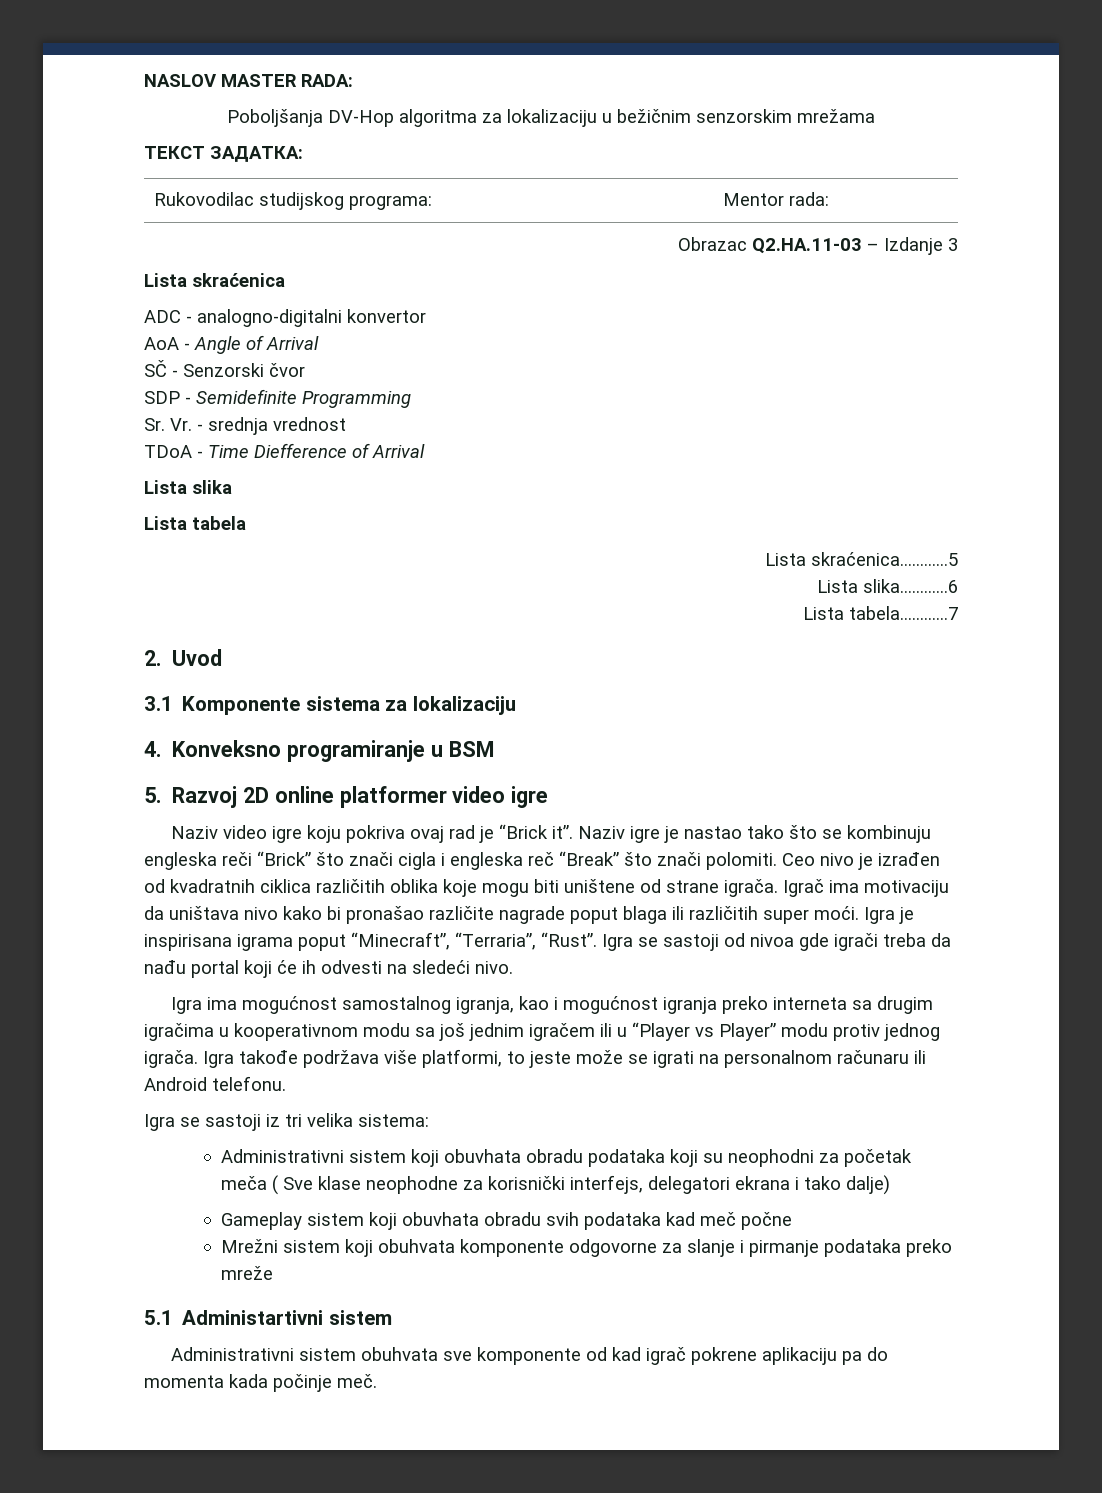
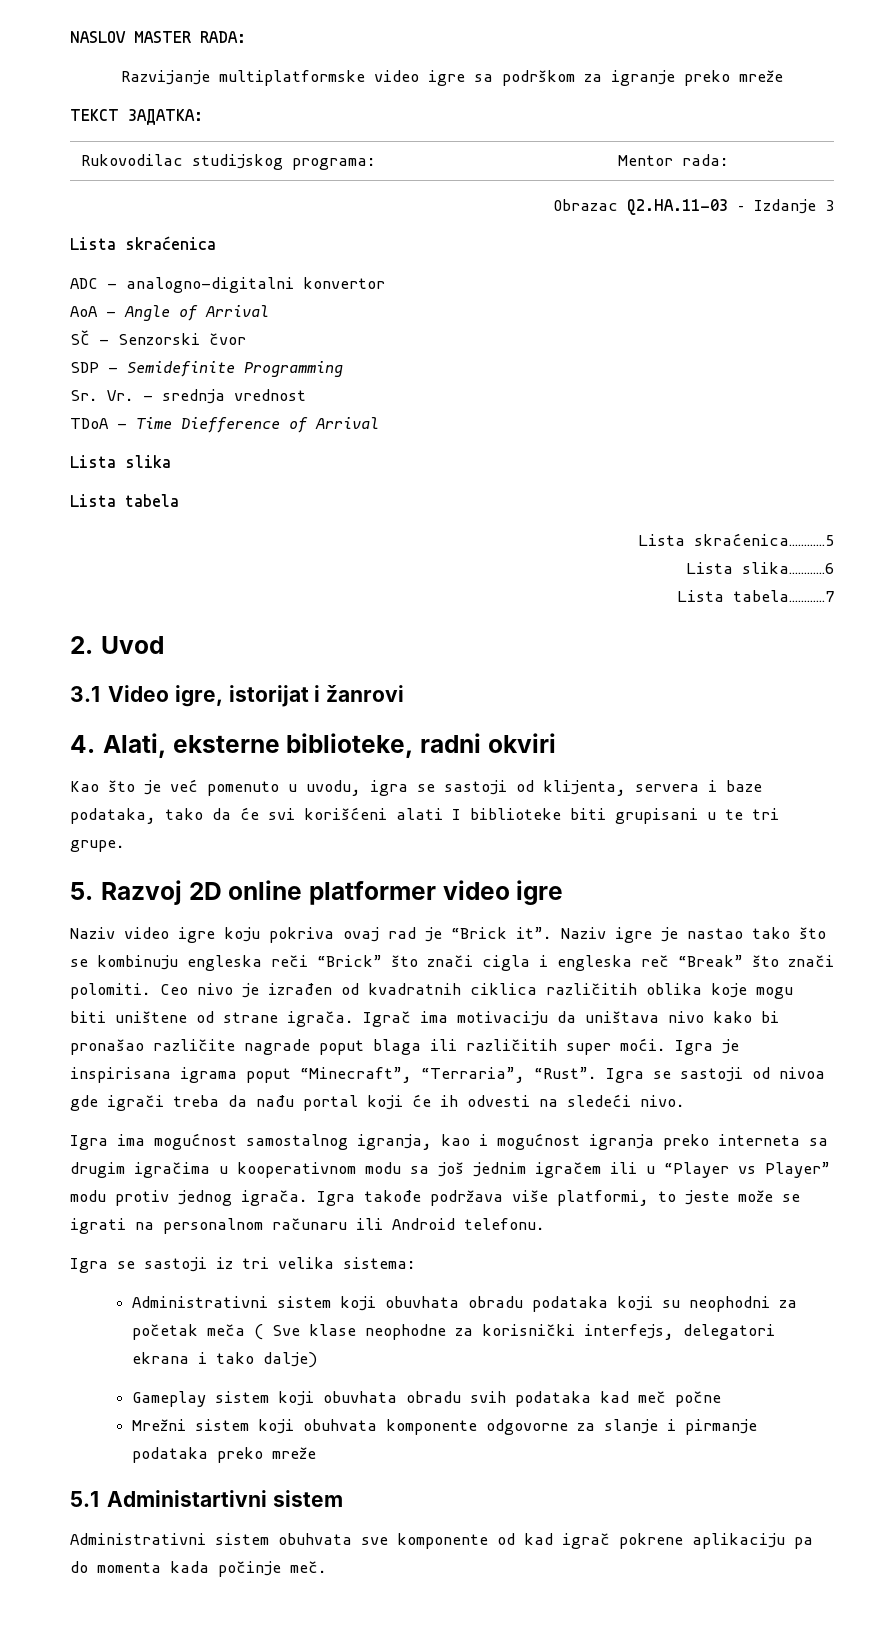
[227,109,875,127] Poboljšanja DV-Hop algoritma za lokalizaciju u bežičnim senzorskim mrežama -> [121,70,783,86] Razvijanje multiplatformske video igre sa podrškom za igranje preko mreže
[182,696,516,715] [144,740,494,762] Komponente sistema za lokalizaciju // 4. Konveksno programiranje u BSM -> [108,685,404,707] [70,733,556,758] [70,779,762,796] [70,807,779,824] [70,840,125,852] Video igre, istorijat i žanrovi // 4. Alati, eksterne biblioteke, radni okviri // Kao što je već pomenuto u uvodu, igra se sastoji od klijenta, servera i baze podataka, tako da će svi korišćeni alati I biblioteke biti grupisani u te tri grupe.

